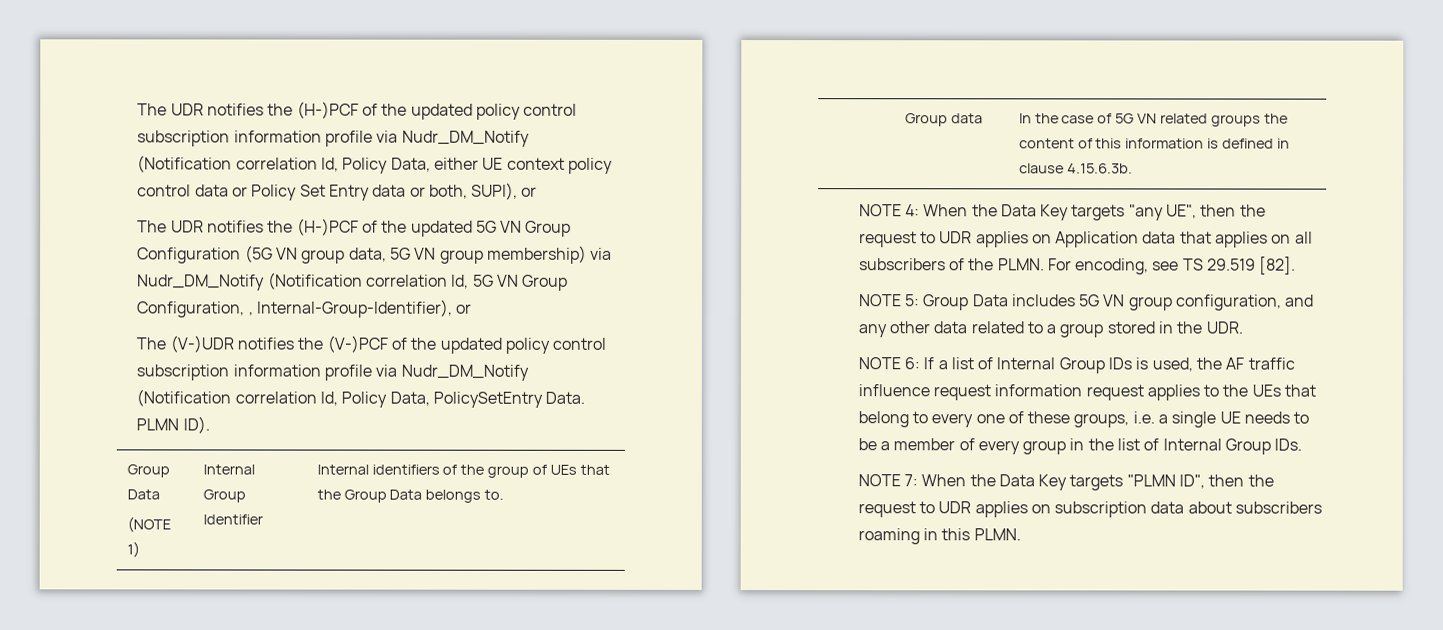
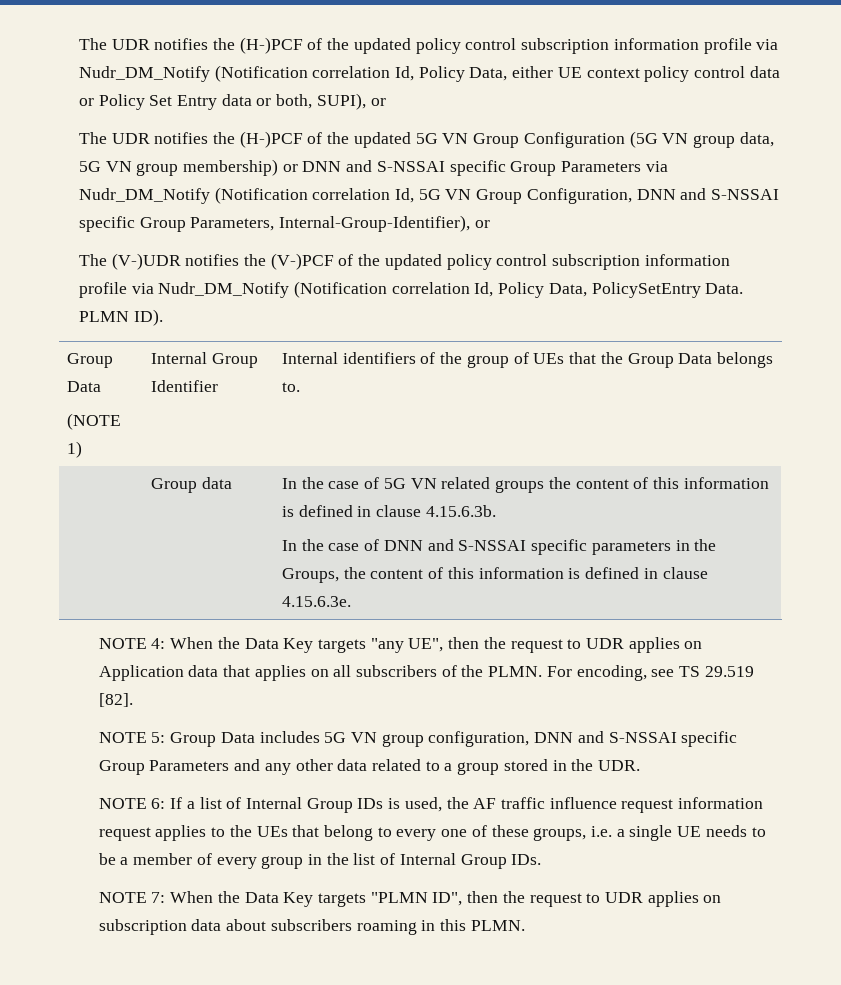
(587, 254) none -> [282,160,642,176] or DNN and S-NSSAI specific Group Parameters
[247,311,254,316] , -> [636,188,780,200] [78,216,275,232] DNN and S-NSSAI specific Group Parameters,
(1133, 168) none -> [281,539,717,555] [281,567,708,583] [281,596,351,607] // In the case of DNN and S-NSSAI specific parameters in the Groups, the content of this information is defined in clause 4.15.6.3e.
(1283, 302) none -> [534,731,738,747] [98,760,230,775] DNN and S-NSSAI specific Group Parameters

